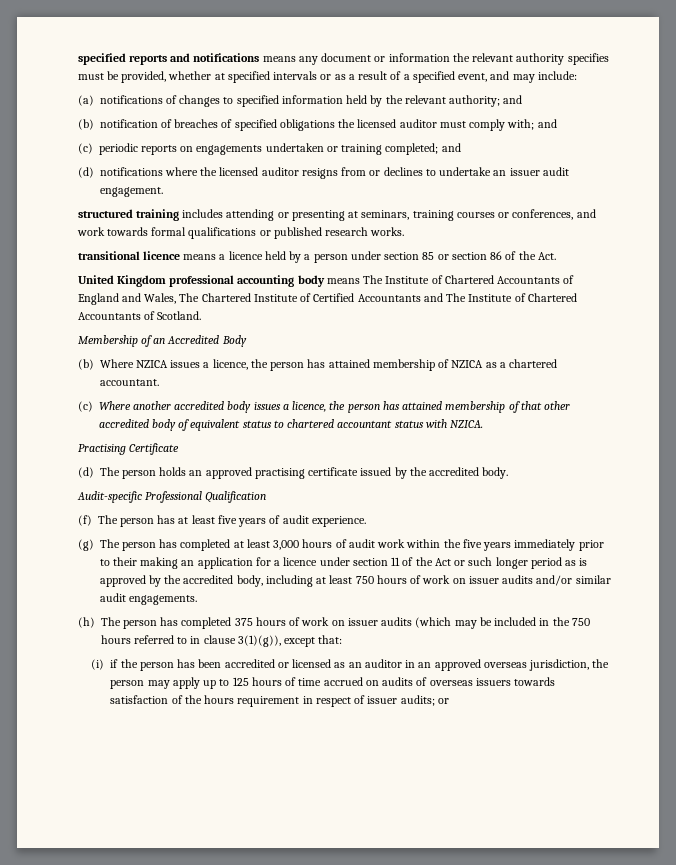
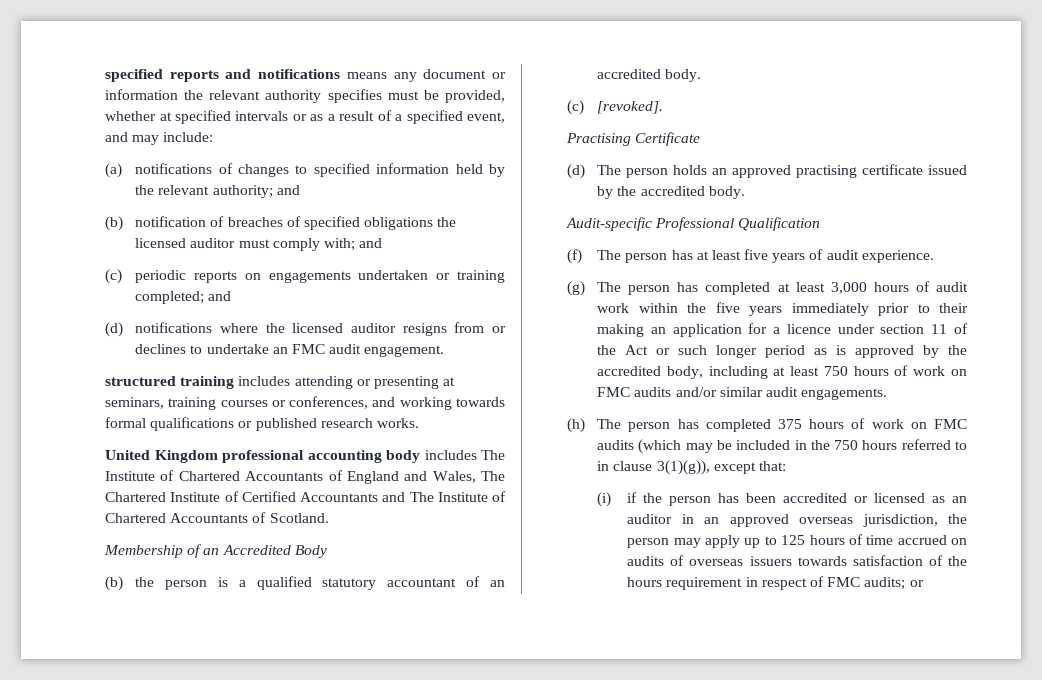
[509,168,540,176] issuer -> [291,344,325,354] FMC
[76,227,105,236] work -> [399,397,452,410] working
[77,251,556,263] // transitional licence means a licence held by a person under section 85 or section 86 of the Act. -> (420, 423) none
[326,278,360,284] means -> [424,450,477,460] includes
[99,359,558,371] [99,379,159,386] [77,401,571,413] [98,419,484,431] Where NZICA issues a licence, the person has attained membership of NZICA as a chartered accountant. // (c) Where another accredited body issues a licence, the person has attained membership of that other accredited body of equivalent status to chartered accountant status with NZICA. -> [135,576,505,590] [597,69,702,82] [567,100,664,115] the person is a qualified statutory accountant of an accredited body. // (c) [revoked].
[468,576,499,584] issuer -> [597,387,631,397] FMC
[347,618,378,626] issuer -> [934,419,968,429] FMC
[367,696,398,704] issuer -> [827,577,861,587] FMC

